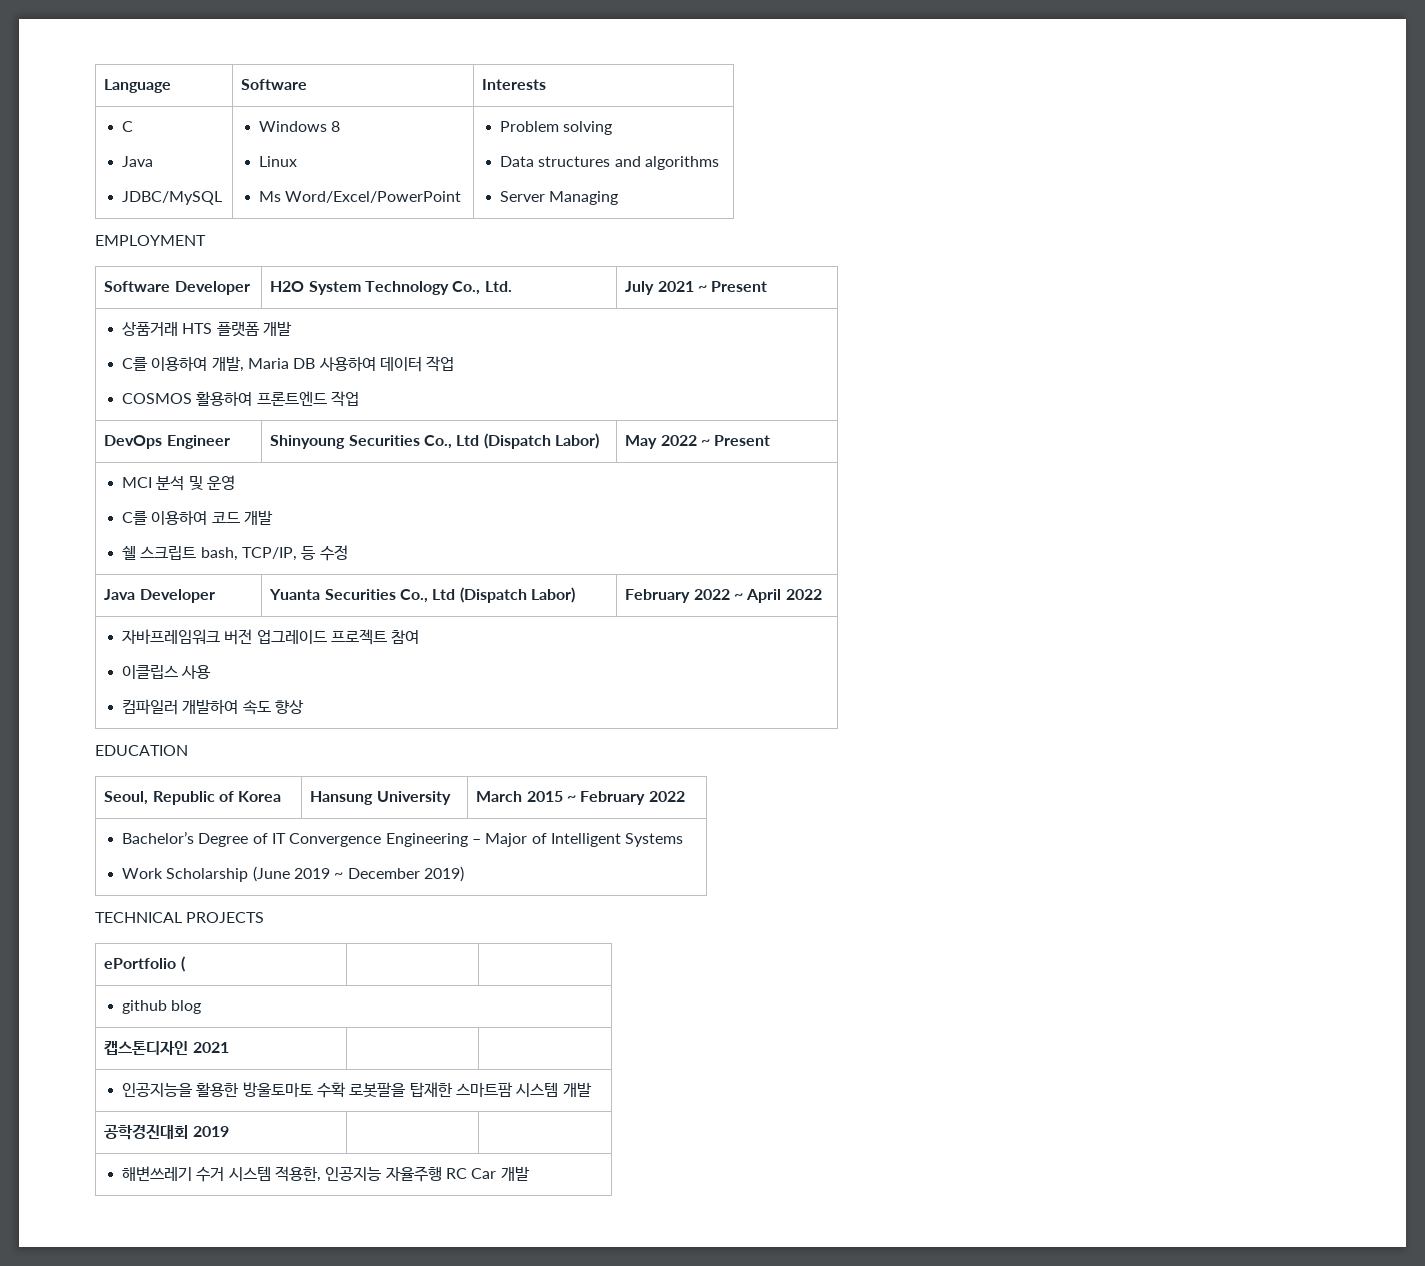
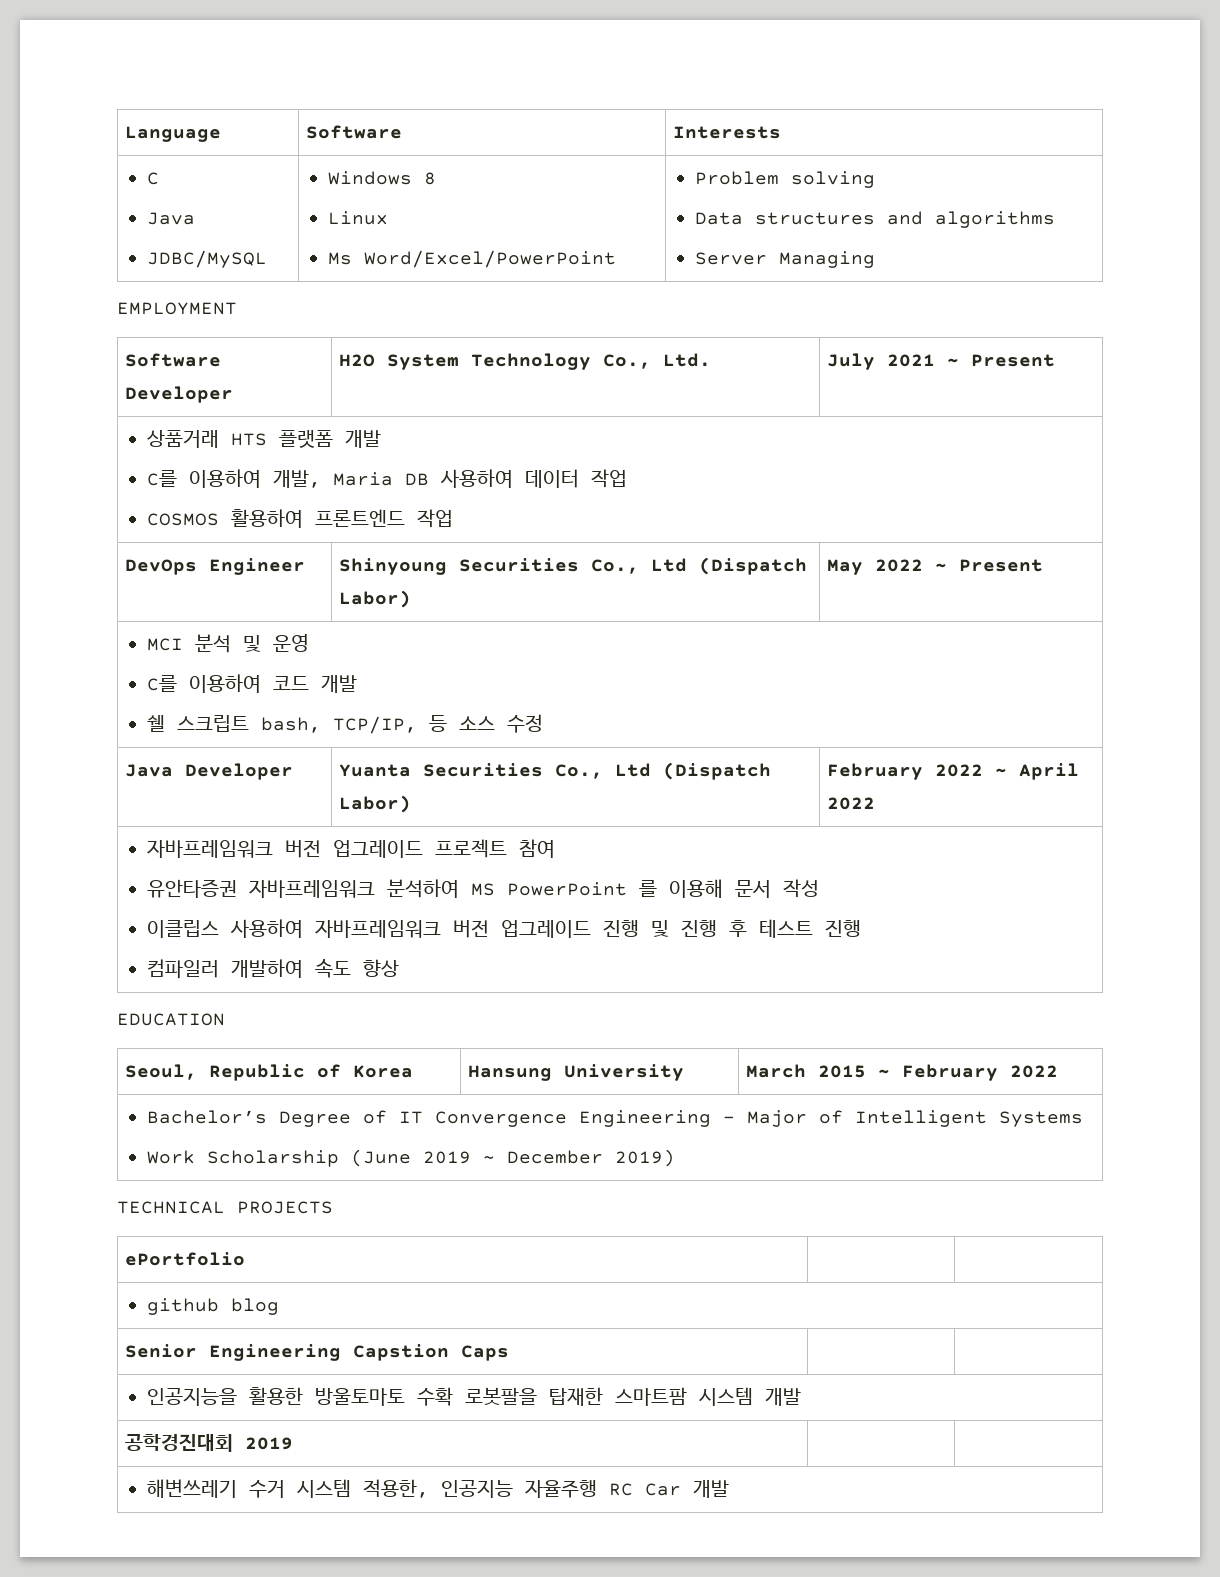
(317, 553) none -> [458,716,495,730] 소스
[121,665,212,679] 이클립스 사용 -> [146,879,819,898] [146,919,861,938] 유안타증권 자바프레임워크 분석하여 MS PowerPoint 를 이용해 문서 작성 // 이클립스 사용하여 자바프레임워크 버전 업그레이드 진행 및 진행 후 테스트 진행
[180,956,185,972] ( -> (246, 1259) none
[104,1040,229,1055] 캡스톤디자인 2021 -> [125,1344,510,1361] Senior Engineering Capstion Caps

